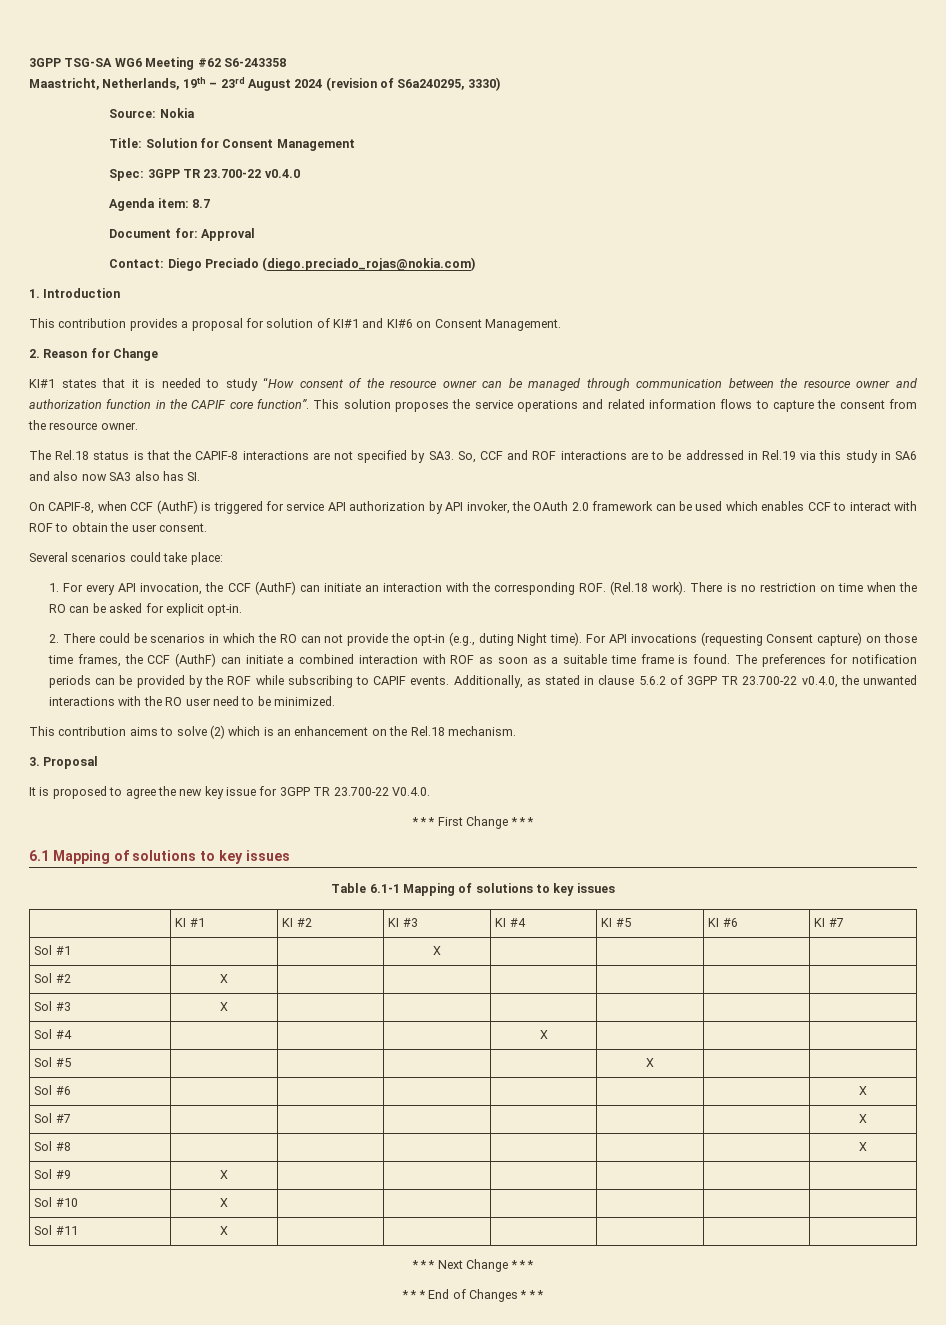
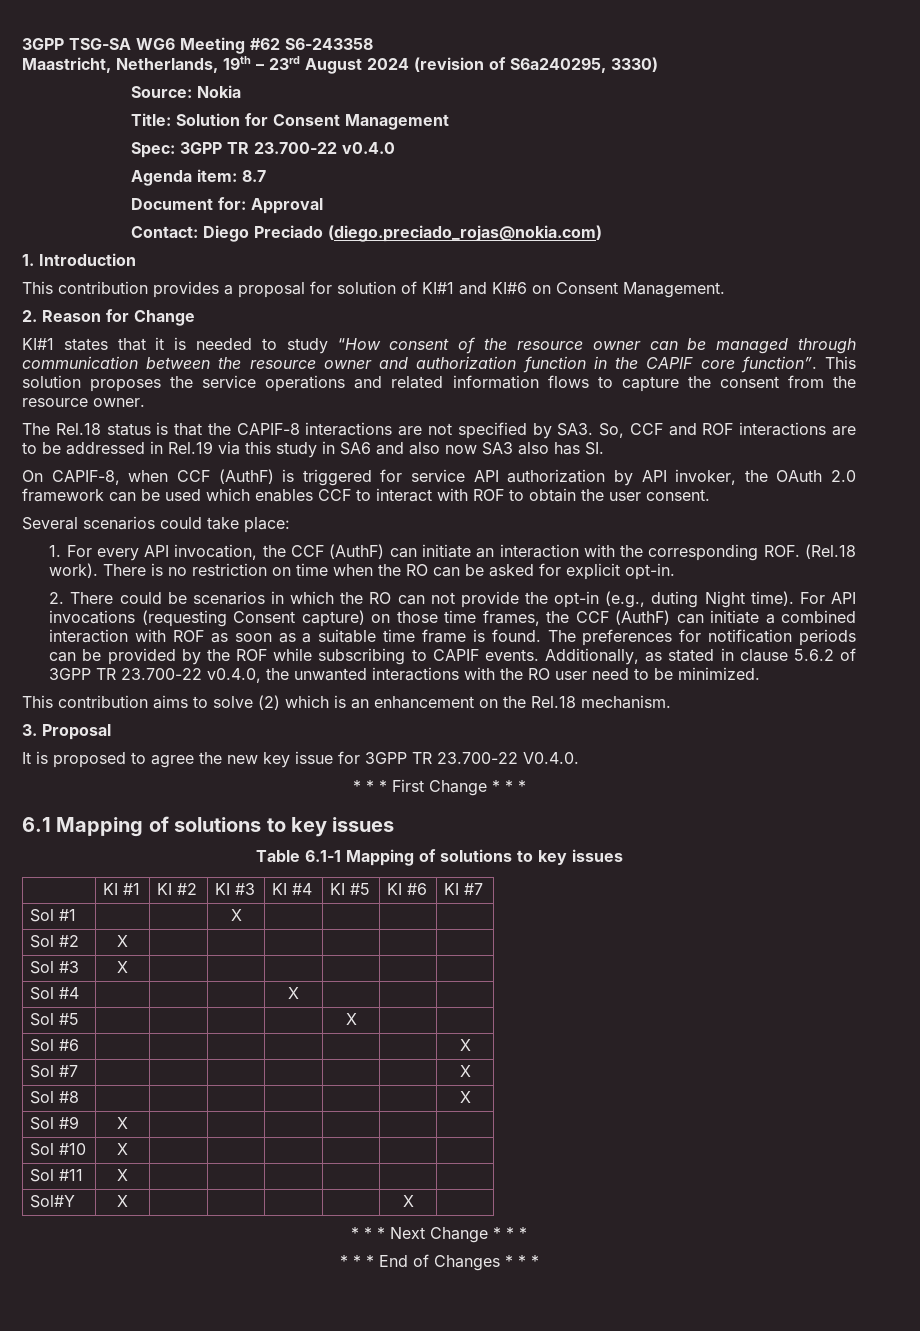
(228, 1230) none -> [29,1195,75,1208] [117,1195,128,1207] [402,1195,414,1207] // Sol#Y | X | | | | | X |

